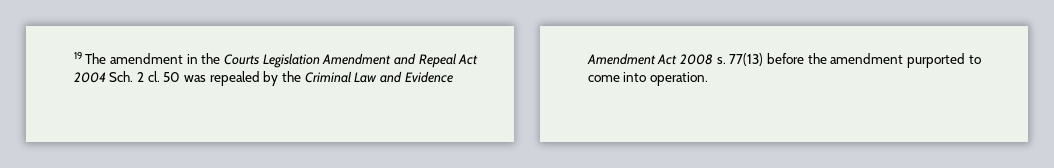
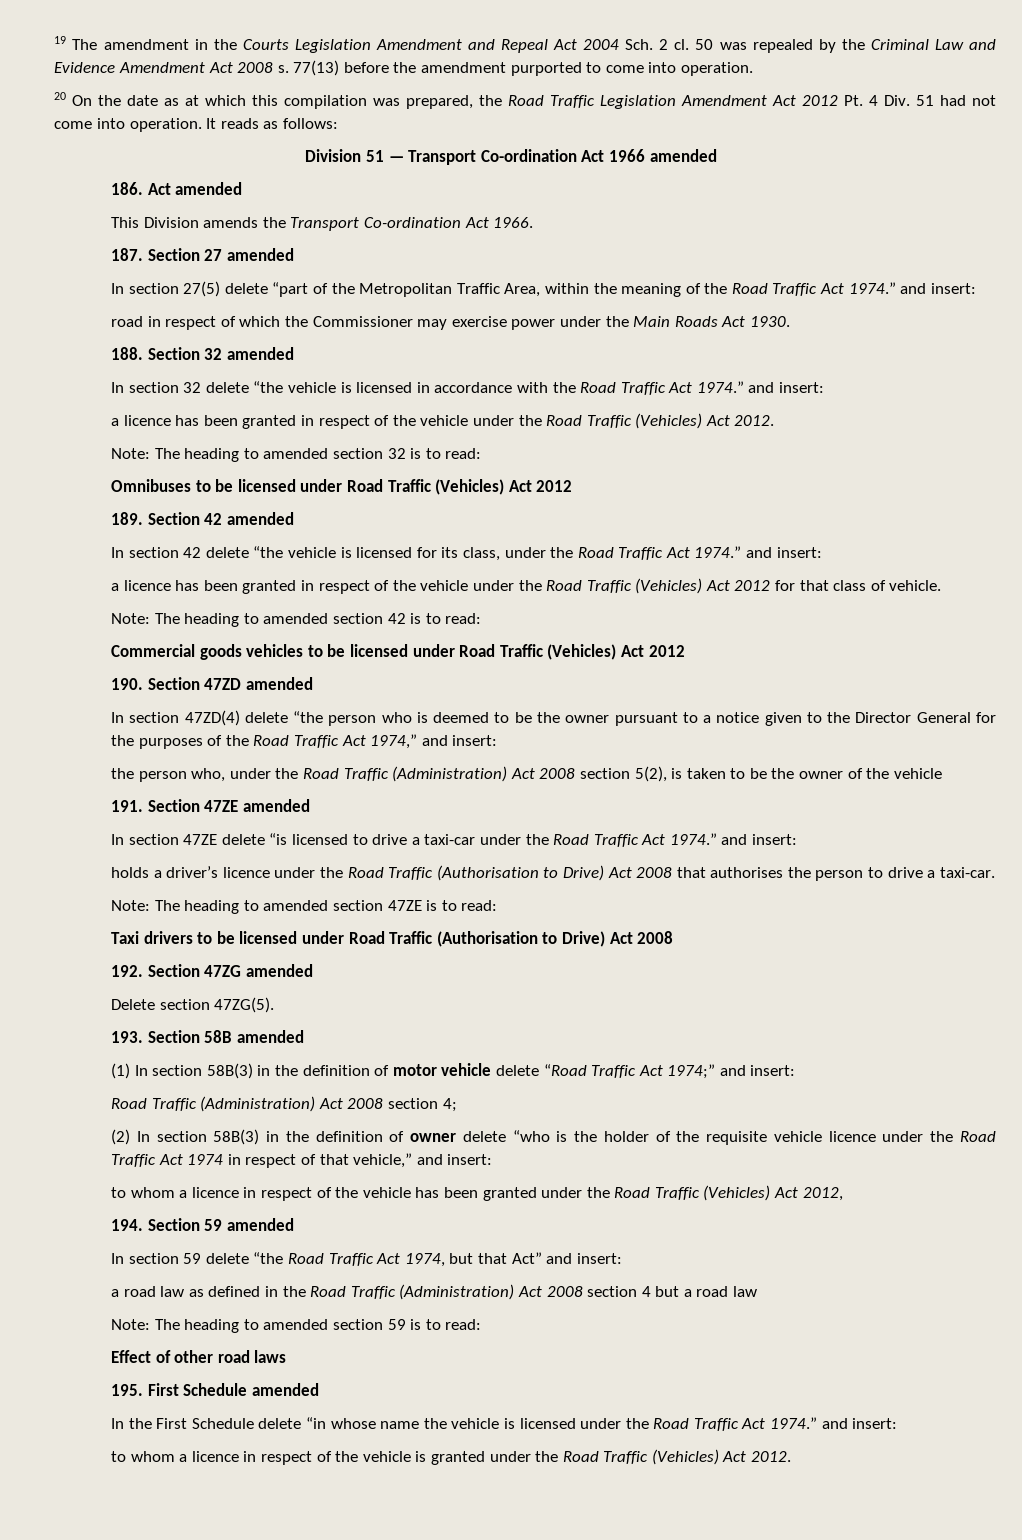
(709, 79) none -> [54,92,997,109] [54,118,338,132] [305,149,717,165] [111,182,243,195] [111,217,534,231] [111,248,294,261] [111,281,976,297] [111,316,790,330] [111,347,294,360] [111,381,825,395] [111,413,775,429] [111,448,482,462] [111,479,573,495] [111,512,294,525] [111,546,822,561] [111,578,942,594] [111,613,482,627] [111,644,685,660] [111,677,313,690] [111,710,997,726] [111,734,498,749] [111,766,942,782] [111,799,310,812] [111,833,798,847] [111,865,995,881] [111,900,498,914] [111,931,674,947] [111,964,313,977] [111,997,275,1013] [111,1030,304,1043] [111,1063,796,1079] [111,1096,457,1112] [111,1129,996,1145] [111,1153,493,1168] [111,1185,843,1201] [111,1218,294,1231] [111,1252,622,1267] [111,1284,758,1300] [111,1319,482,1333] [111,1350,287,1363] [111,1383,319,1396] [111,1417,898,1431] [111,1449,792,1465] // 20 On the date as at which this compilation was prepared, the Road Traffic Legislation Amendment Act 2012 Pt. 4 Div. 51 had not come into operation. It reads as follows: // Division 51 — Transport Co-ordination Act 1966 amended // 186. Act amended // This Division amends the Transport Co-ordination Act 1966. // 187. Section 27 amended // In section 27(5) delete “part of the Metropolitan Traffic Area, within the meaning of the Road Traffic Act 1974.” and insert: // road in respect of which the Commissioner may exercise power under the Main Roads Act 1930. // 188. Section 32 amended // In section 32 delete “the vehicle is licensed in accordance with the Road Traffic Act 1974.” and insert: // a licence has been granted in respect of the vehicle under the Road Traffic (Vehicles) Act 2012. // Note: The heading to amended section 32 is to read: // Omnibuses to be licensed under Road Traffic (Vehicles) Act 2012 // 189. Section 42 amended // In section 42 delete “the vehicle is licensed for its class, under the Road Traffic Act 1974.” and insert: // a licence has been granted in respect of the vehicle under the Road Traffic (Vehicles) Act 2012 for that class of vehicle. // Note: The heading to amended section 42 is to read: // Commercial goods vehicles to be licensed under Road Traffic (Vehicles) Act 2012 // 190. Section 47ZD amended // In section 47ZD(4) delete “the person who is deemed to be the owner pursuant to a notice given to the Director General for the purposes of the Road Traffic Act 1974,” and insert: // the person who, under the Road Traffic (Administration) Act 2008 section 5(2), is taken to be the owner of the vehicle // 191. Section 47ZE amended // In section 47ZE delete “is licensed to drive a taxi-car under the Road Traffic Act 1974.” and insert: // holds a driver’s licence under the Road Traffic (Authorisation to Drive) Act 2008 that authorises the person to drive a taxi-car. // Note: The heading to amended section 47ZE is to read: // Taxi drivers to be licensed under Road Traffic (Authorisation to Drive) Act 2008 // 192. Section 47ZG amended // Delete section 47ZG(5). // 193. Section 58B amended // (1) In section 58B(3) in the definition of motor vehicle delete “Road Traffic Act 1974;” and insert: // Road Traffic (Administration) Act 2008 section 4; // (2) In section 58B(3) in the definition of owner delete “who is the holder of the requisite vehicle licence under the Road Traffic Act 1974 in respect of that vehicle,” and insert: // to whom a licence in respect of the vehicle has been granted under the Road Traffic (Vehicles) Act 2012, // 194. Section 59 amended // In section 59 delete “the Road Traffic Act 1974, but that Act” and insert: // a road law as defined in the Road Traffic (Administration) Act 2008 section 4 but a road law // Note: The heading to amended section 59 is to read: // Effect of other road laws // 195. First Schedule amended // In the First Schedule delete “in whose name the vehicle is licensed under the Road Traffic Act 1974.” and insert: // to whom a licence in respect of the vehicle is granted under the Road Traffic (Vehicles) Act 2012.

